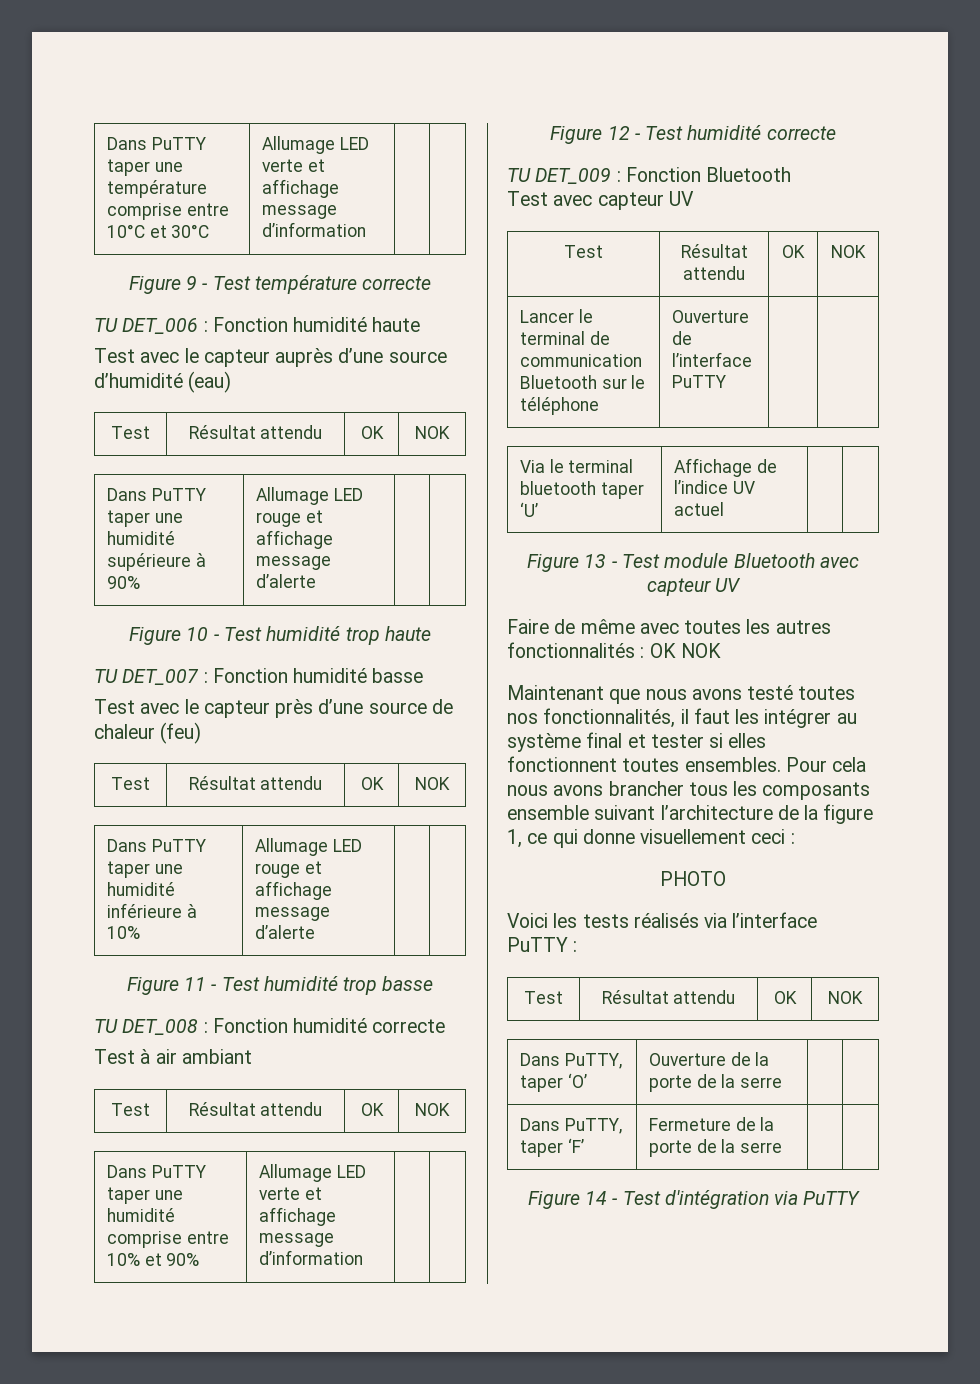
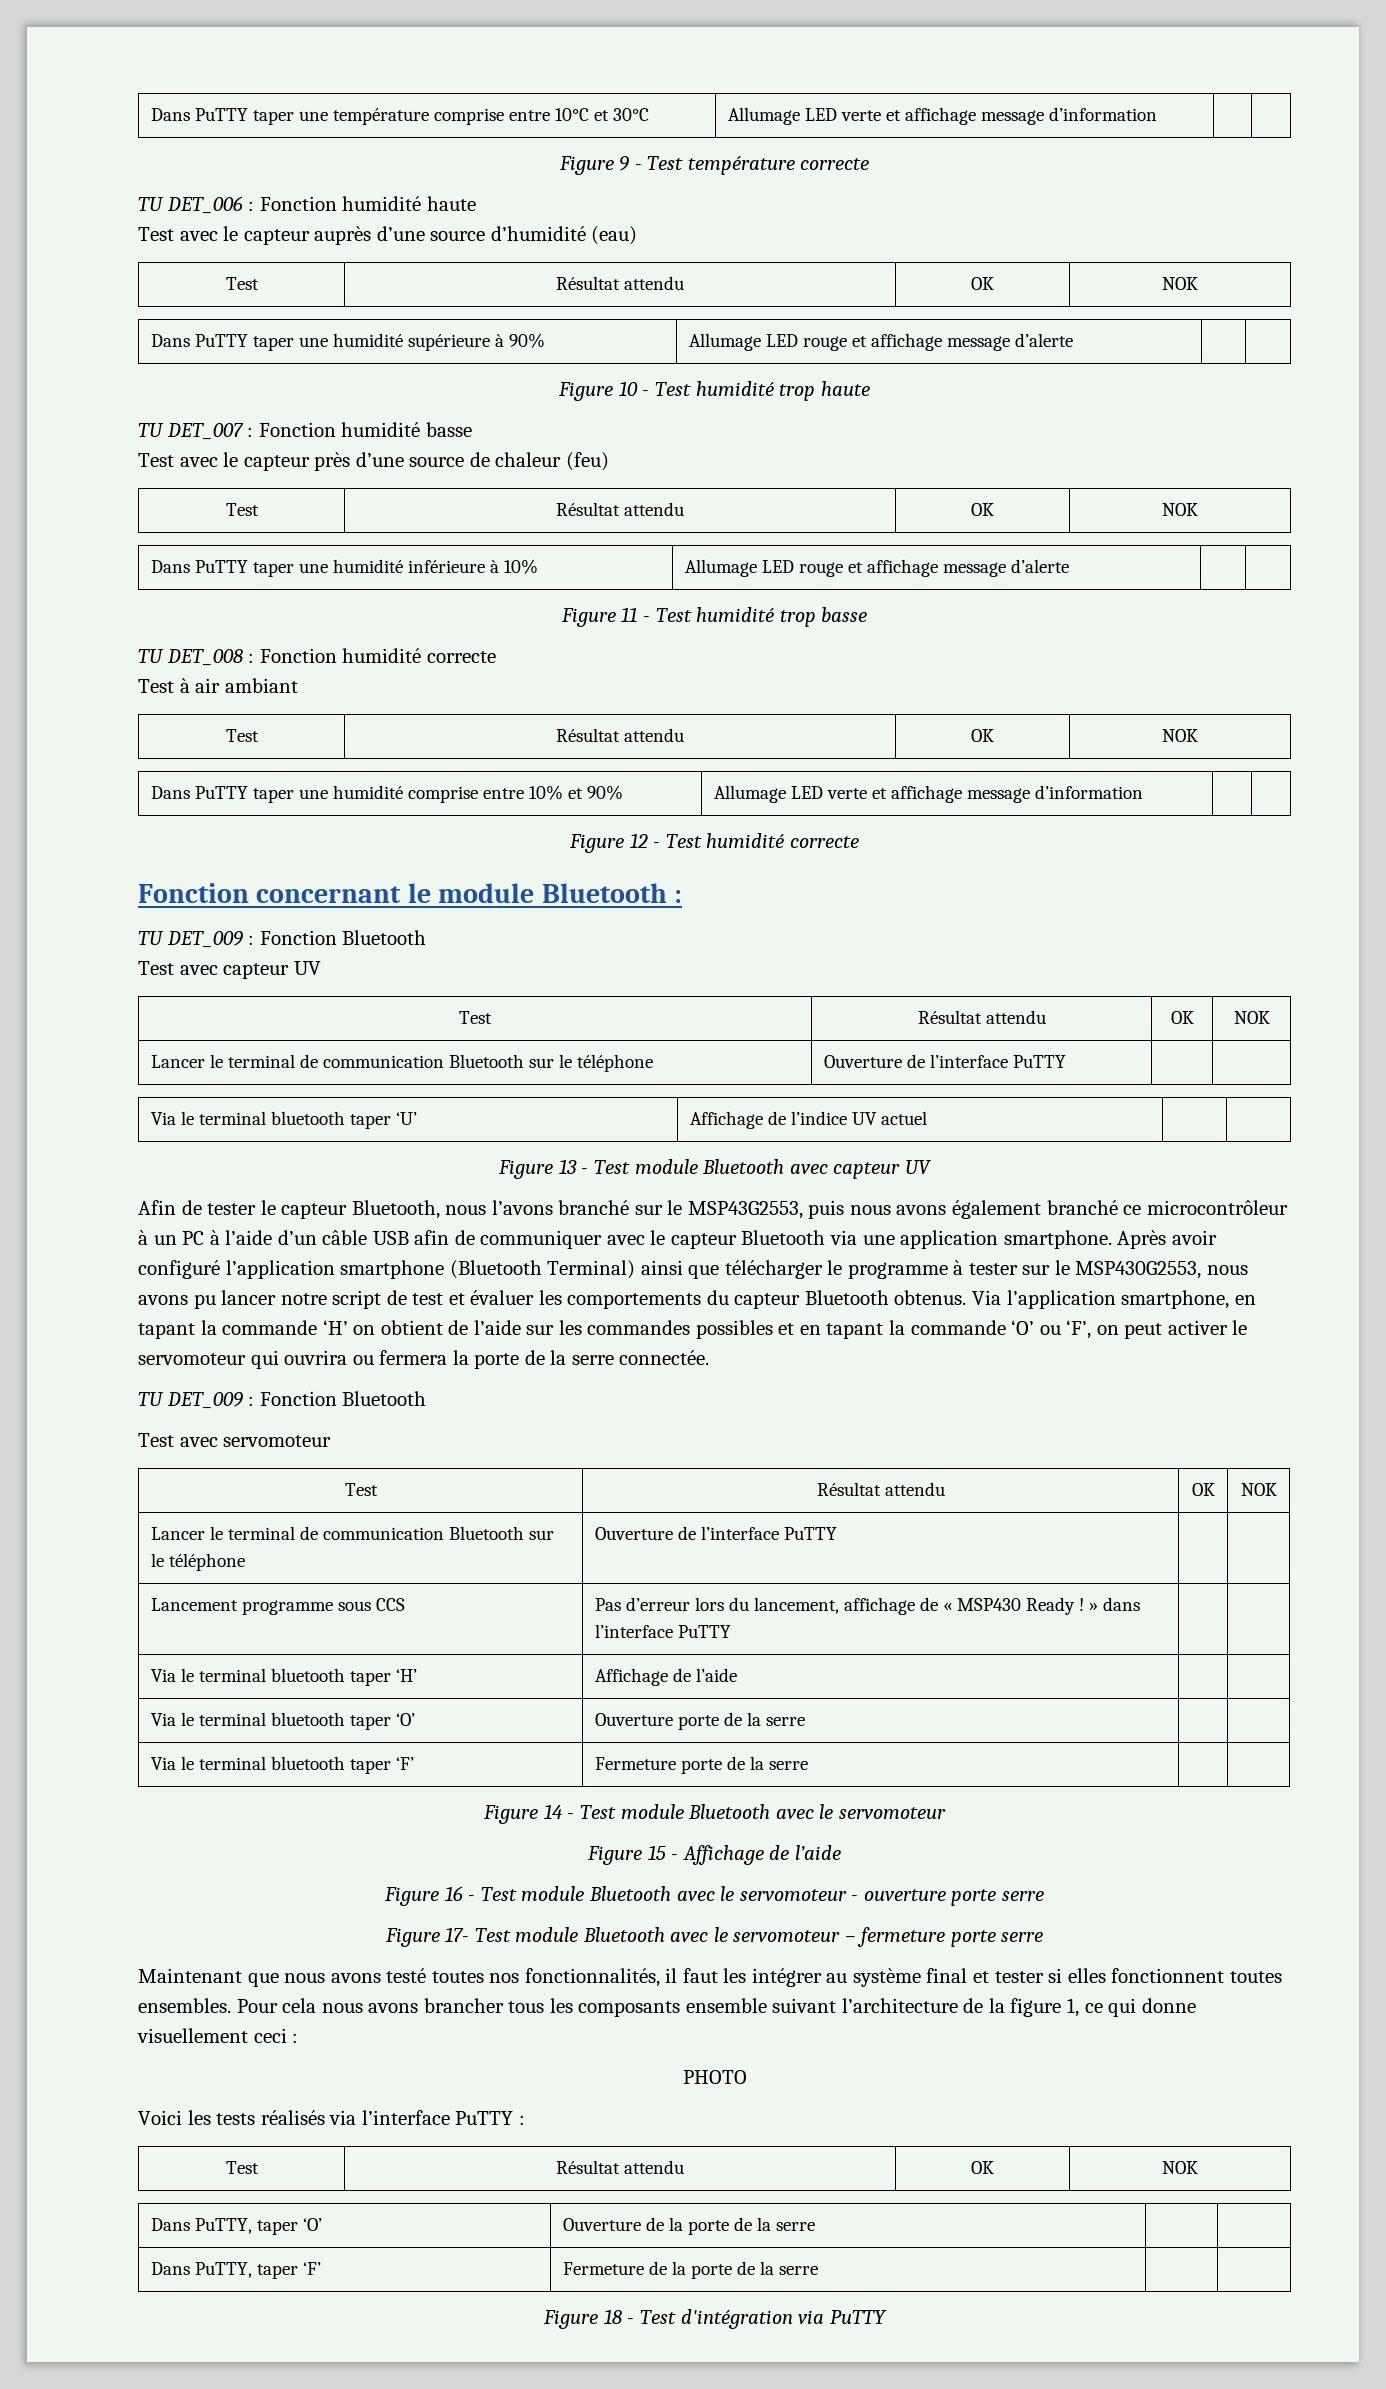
(836, 133) none -> [138,883,683,903] // Fonction concernant le module Bluetooth :
[507,619,831,634] [507,642,721,658] Faire de même avec toutes les autres fonctionnalités : OK NOK -> [138,1200,1288,1219] [138,1230,1217,1249] [138,1260,1249,1279] [138,1290,1256,1309] [138,1320,1248,1339] [138,1350,710,1369] [138,1391,427,1409] [138,1433,332,1447] [344,1483,378,1496] [816,1482,945,1496] [1191,1483,1215,1496] [1240,1483,1277,1496] [150,1526,554,1540] [150,1553,245,1571] [594,1526,837,1540] [150,1598,405,1615] [594,1597,1140,1615] [594,1624,731,1638] [150,1668,417,1686] [594,1668,737,1686] [150,1712,415,1730] [594,1712,805,1730] [150,1756,414,1774] [594,1756,808,1774] [483,1804,946,1824] [587,1845,841,1865] [384,1886,1044,1906] [384,1927,1044,1947] Afin de tester le capteur Bluetooth, nous l’avons branché sur le MSP43G2553, puis nous avons également branché ce microcontrôleur à un PC à l’aide d’un câble USB afin de communiquer avec le capteur Bluetooth via une application smartphone. Après avoir configuré l’application smartphone (Bluetooth Terminal) ainsi que télécharger le programme à tester sur le MSP430G2553, nous avons pu lancer notre script de test et évaluer les comportements du capteur Bluetooth obtenus. Via l’application smartphone, en tapant la commande ‘H’ on obtient de l’aide sur les commandes possibles et en tapant la commande ‘O’ ou ‘F’, on peut activer le servomoteur qui ouvrira ou fermera la porte de la serre connectée. // TU DET_009 : Fonction Bluetooth // Test avec servomoteur // Test | Résultat attendu | OK | NOK // Lancer le terminal de communication Bluetooth sur le téléphone | Ouverture de l’interface PuTTY | | // Lancement programme sous CCS | Pas d’erreur lors du lancement, affichage de « MSP430 Ready ! » dans l’interface PuTTY | | // Via le terminal bluetooth taper ‘H’ | Affichage de l’aide | | // Via le terminal bluetooth taper ‘O’ | Ouverture porte de la serre | | // Via le terminal bluetooth taper ‘F’ | Fermeture porte de la serre | | // Figure 14 - Test module Bluetooth avec le servomoteur // Figure 15 - Affichage de l’aide // Figure 16 - Test module Bluetooth avec le servomoteur - ouverture porte serre // Figure 17- Test module Bluetooth avec le servomoteur – fermeture porte serre
[584,1191,607,1205] 14 -> [603,2309,622,2324] 18

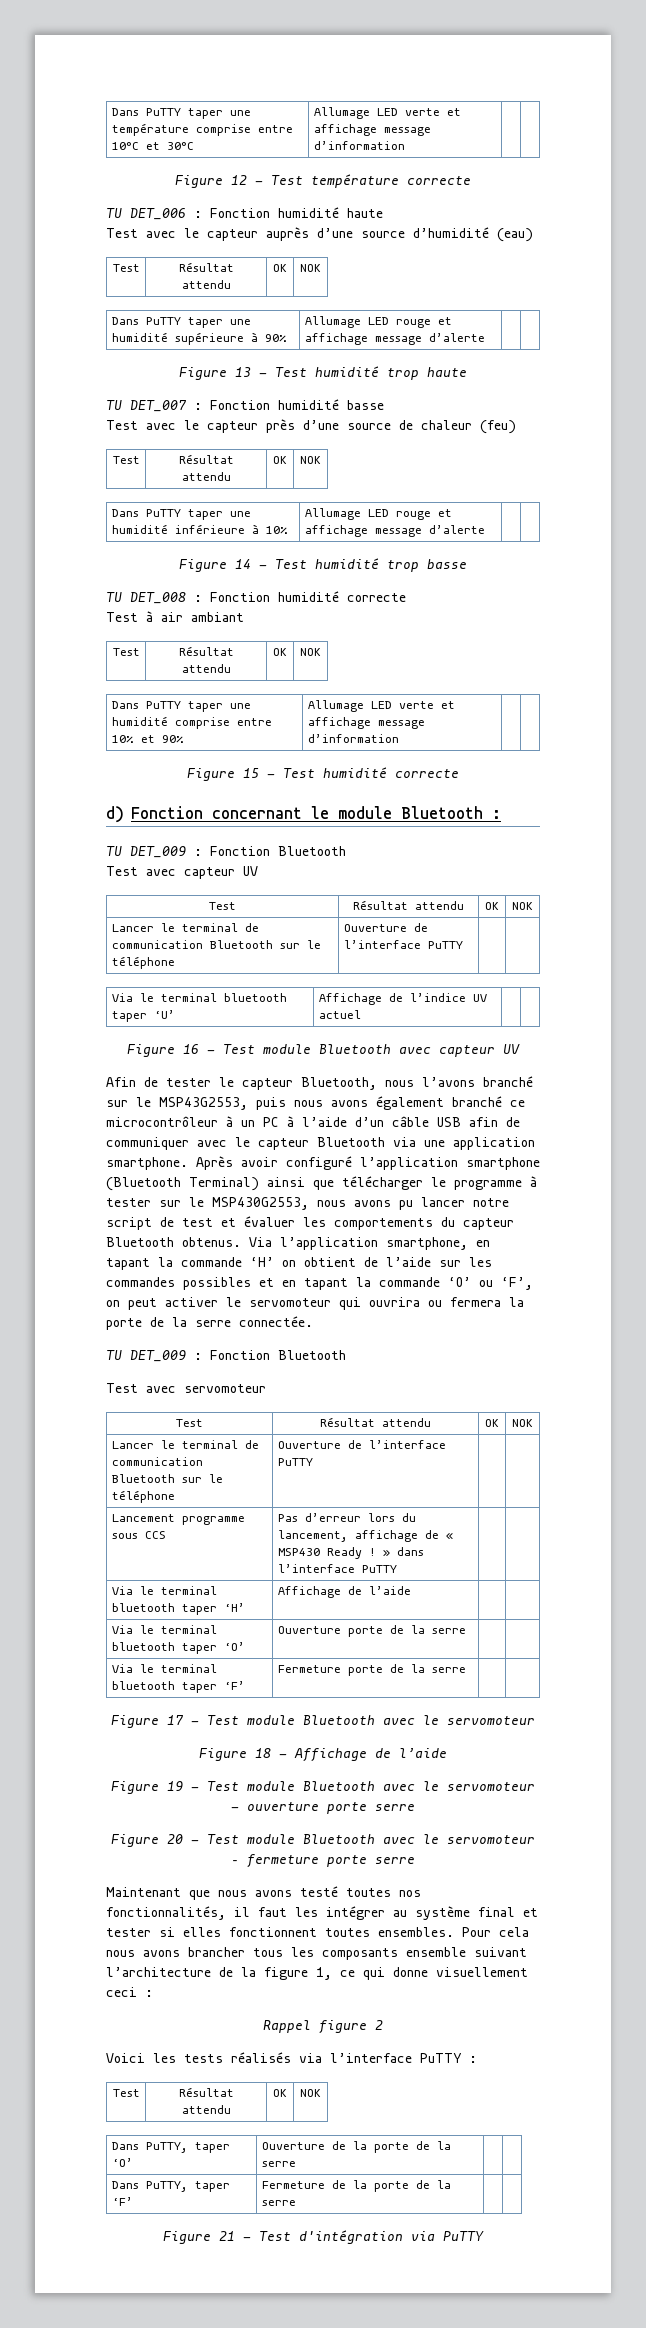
[619,156,630,171] 9 -> [231,175,247,185] 12
[618,381,638,396] 10 -> [235,367,251,377] 13
[621,607,638,622] 11 -> [235,559,251,569] 14
[629,833,648,848] 12 -> [243,768,259,778] 15
(859, 842) none -> [106,806,124,823] d)
[558,1159,577,1174] 13 -> [183,1044,199,1054] 16
[543,1804,562,1819] 14 -> [167,1715,184,1725] 17
[647,1845,666,1860] 15 -> [255,1748,271,1758] 18
[444,1886,463,1901] 16 -> [167,1781,183,1791] 19
[445,1927,470,1942] 17- -> [167,1834,199,1844] 20 -
[682,2070,747,2084] PHOTO -> [263,2020,383,2034] Rappel figure 2
[603,2309,622,2324] 18 -> [219,2231,235,2241] 21

